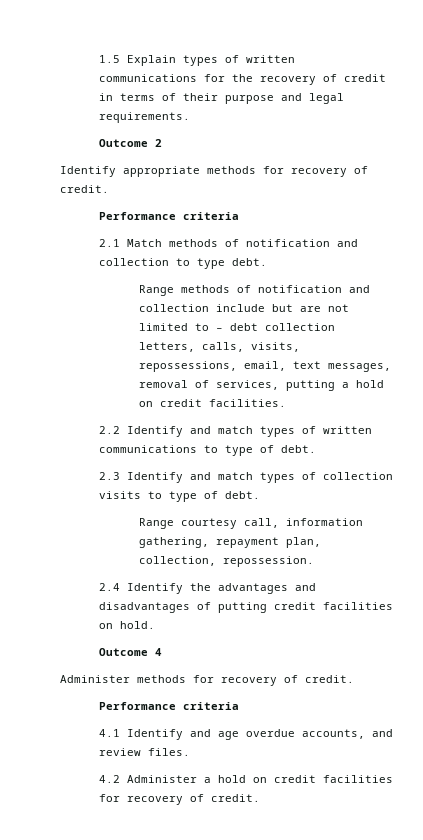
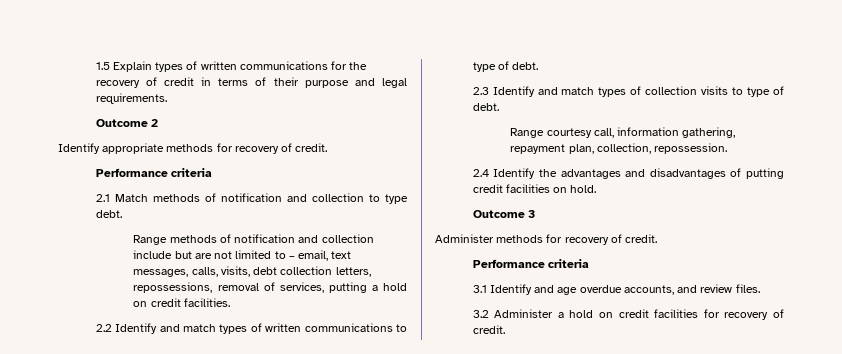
[229,323,335,331] [138,342,300,352] [138,361,391,372] debt collection letters, calls, visits, repossessions, email, text messages, -> [298,250,352,261] [133,266,371,277] [133,282,213,293] email, text messages, calls, visits, debt collection letters, repossessions,
[155,648,163,656] 4 -> [527,210,535,218] 3
[99,729,121,737] 4.1 -> [472,285,487,293] 3.1
[99,775,121,783] 4.2 -> [472,310,489,318] 3.2

